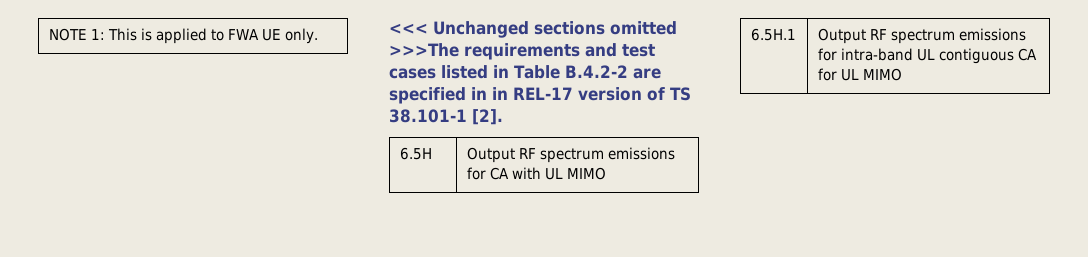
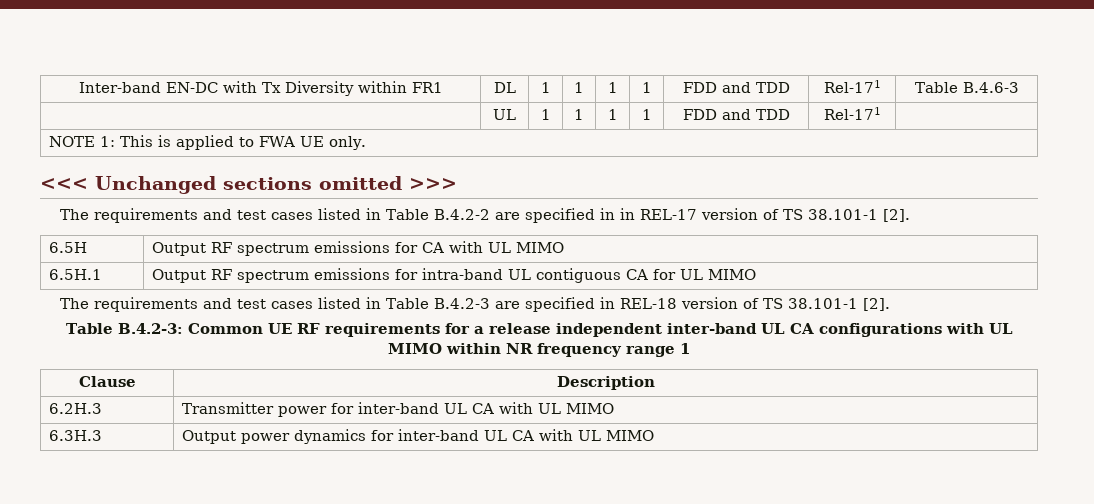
(48, 34) none -> [78,81,443,96] [493,82,516,93] [540,82,551,93] [574,82,584,93] [607,82,618,93] [641,82,652,93] [682,82,790,93] [823,80,881,93] [914,82,1019,93] [493,109,516,120] [540,109,551,120] [574,109,584,120] [607,109,618,120] [641,109,652,120] [682,109,790,120] [823,107,881,120] Inter-band EN-DC with Tx Diversity within FR1 | DL | 1 | 1 | 1 | 1 | FDD and TDD | Rel-171 | Table B.4.6-3 // | UL | 1 | 1 | 1 | 1 | FDD and TDD | Rel-171 | //
[389,43,459,57] >>>The -> [409,178,457,190] [59,209,89,220] >>> // The
(902, 74) none -> [59,297,890,312] [65,323,1013,337] [388,343,690,357] [78,376,136,387] [556,376,655,390] [49,403,103,414] [182,402,615,417] [49,430,103,441] [182,429,655,444] // The requirements and test cases listed in Table B.4.2-3 are specified in REL-18 version of TS 38.101-1 [2]. // Table B.4.2-3: Common UE RF requirements for a release independent inter-band UL CA configurations with UL MIMO within NR frequency range 1 // Clause | Description // 6.2H.3 | Transmitter power for inter-band UL CA with UL MIMO // 6.3H.3 | Output power dynamics for inter-band UL CA with UL MIMO

